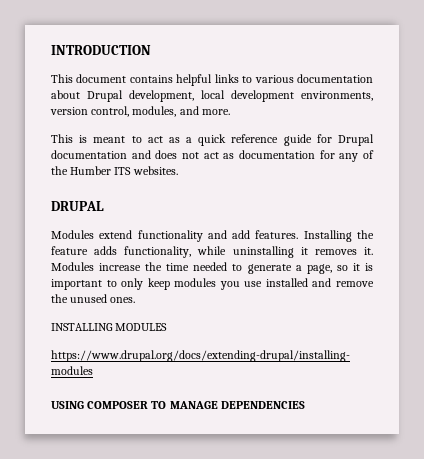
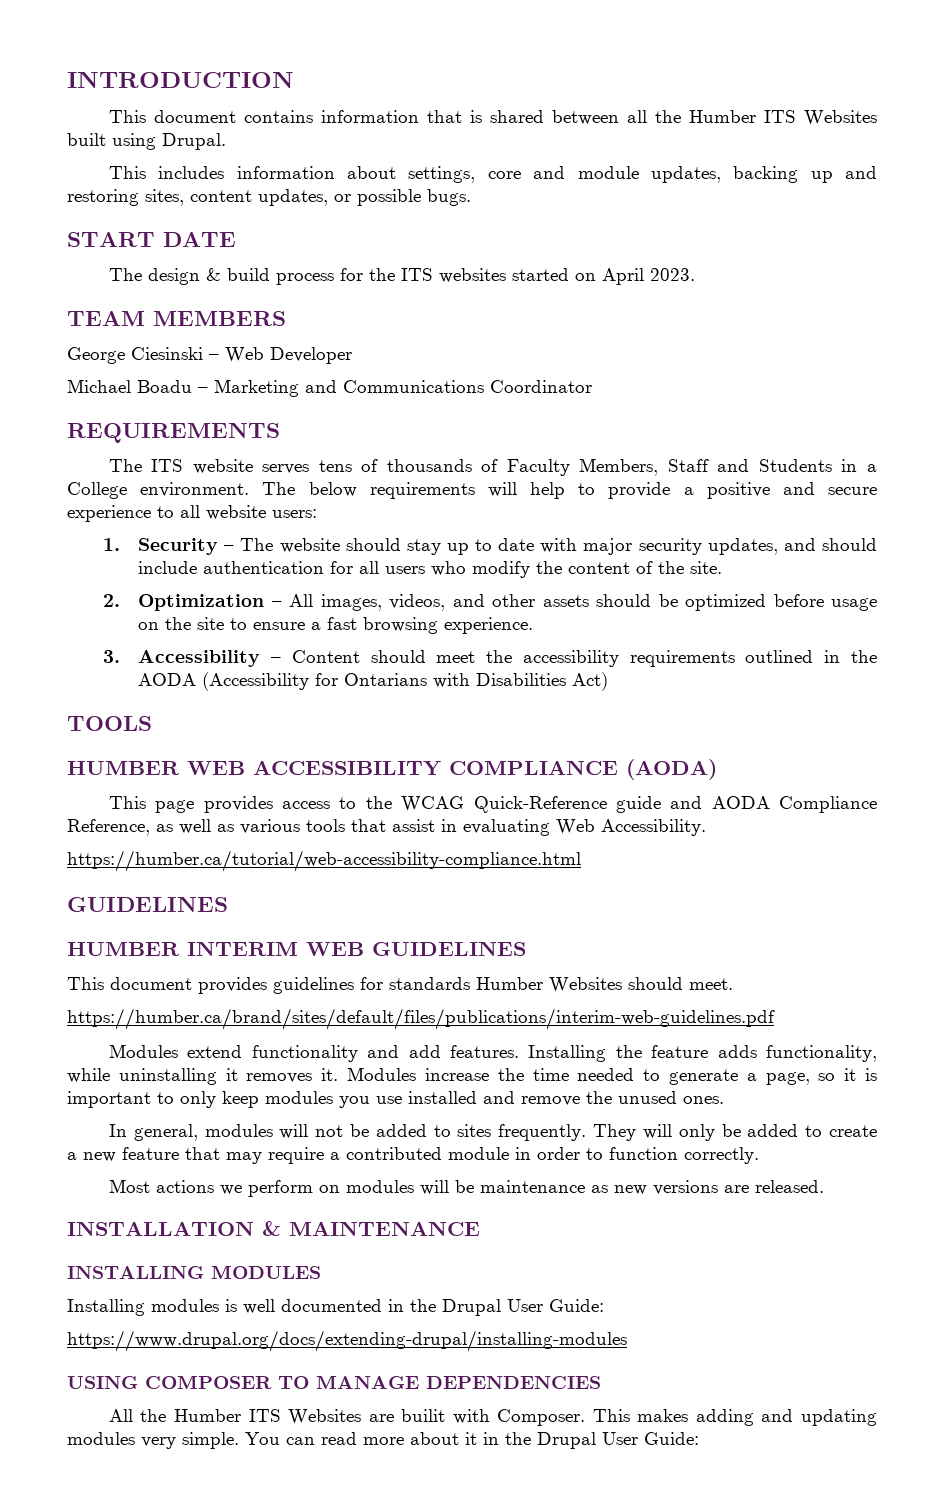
[176,74,373,86] [51,90,373,102] [50,106,230,117] [51,134,375,146] [51,150,374,162] [51,166,178,175] [51,201,104,211] helpful links to various documentation about Drupal development, local development environments, version control, modules, and more. // This is meant to act as a quick reference guide for Drupal documentation and does not act as documentation for any of the Humber ITS websites. // DRUPAL -> [320,110,878,126] [67,133,226,150] [108,166,877,183] [67,189,471,206] [67,232,236,247] [108,268,695,285] [67,311,286,326] [67,347,352,364] [67,379,592,397] [67,423,280,443] [108,458,877,476] [67,482,877,499] [67,505,317,522] [102,538,878,555] [138,561,723,578] [102,594,877,611] [138,617,534,634] [102,650,877,667] [138,672,609,691] [67,716,152,731] [67,759,717,780] [108,796,877,813] [67,819,706,836] [67,850,581,872] [67,897,228,912] [67,941,526,956] [67,977,733,994] [67,1008,775,1030] information that is shared between all the Humber ITS Websites built using Drupal. // This includes information about settings, core and module updates, backing up and restoring sites, content updates, or possible bugs. // START DATE // The design & build process for the ITS websites started on April 2023. // TEAM MEMBERS // George Ciesinski – Web Developer // Michael Boadu – Marketing and Communications Coordinator // REQUIREMENTS // The ITS website serves tens of thousands of Faculty Members, Staff and Students in a College environment. The below requirements will help to provide a positive and secure experience to all website users: // 1. Security – The website should stay up to date with major security updates, and should include authentication for all users who modify the content of the site. // 2. Optimization – All images, videos, and other assets should be optimized before usage on the site to ensure a fast browsing experience. // 3. Accessibility – Content should meet the accessibility requirements outlined in the AODA (Accessibility for Ontarians with Disabilities Act) // TOOLS // HUMBER WEB ACCESSIBILITY COMPLIANCE (AODA) // This page provides access to the WCAG Quick-Reference guide and AODA Compliance Reference, as well as various tools that assist in evaluating Web Accessibility. // https://humber.ca/tutorial/web-accessibility-compliance.html // GUIDELINES // HUMBER INTERIM WEB GUIDELINES // This document provides guidelines for standards Humber Websites should meet. // https://humber.ca/brand/sites/default/files/publications/interim-web-guidelines.pdf
[51,323,168,331] INSTALLING MODULES -> [108,1124,878,1141] [67,1147,759,1164] [108,1179,824,1197] [67,1221,480,1236] [67,1265,321,1279] [67,1299,604,1316] In general, modules will not be added to sites frequently. They will only be added to create a new feature that may require a contributed module in order to function correctly. // Most actions we perform on modules will be maintenance as new versions are released. // INSTALLATION & MAINTENANCE // INSTALLING MODULES // Installing modules is well documented in the Drupal User Guide:
(305, 405) none -> [108,1409,878,1426] [67,1432,699,1449] // All the Humber ITS Websites are builit with Composer. This makes adding and updating modules very simple. You can read more about it in the Drupal User Guide:

